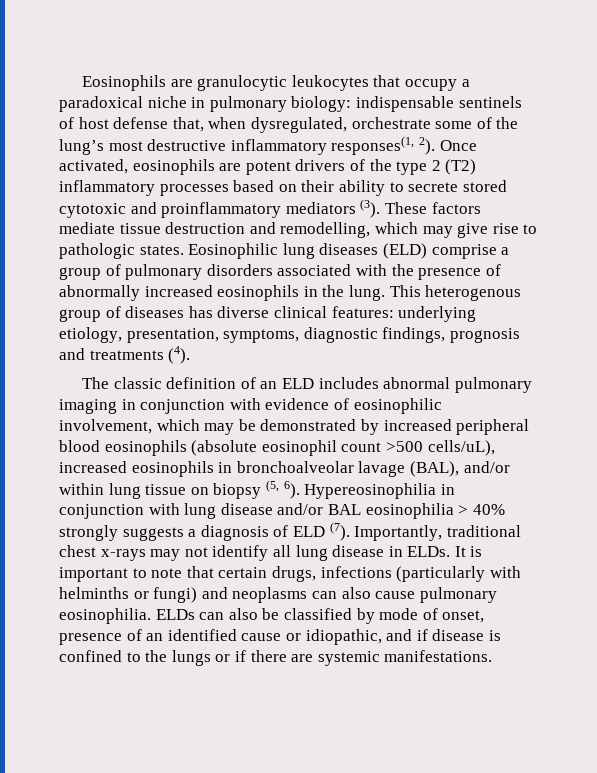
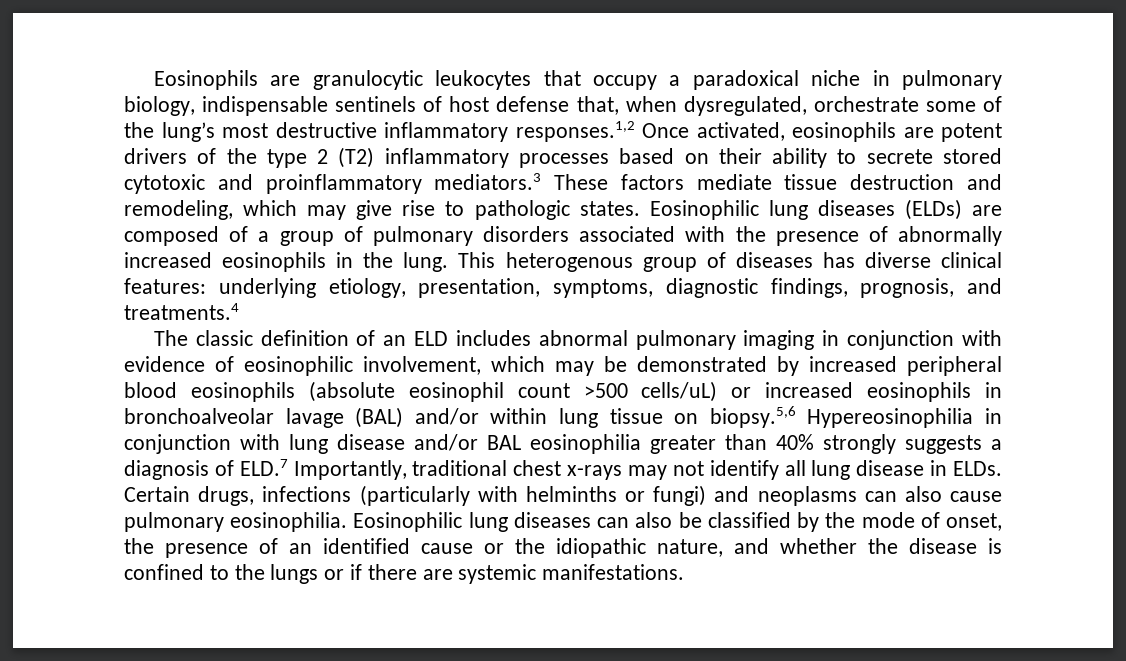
[291,96,352,112] biology: -> [124,96,195,116] biology,
[331,136,435,155] responses(1, 2). -> [515,121,635,142] responses.1,2
[285,199,381,218] mediators (3). -> [434,173,542,190] mediators.3
[280,222,371,238] remodelling, -> [124,200,233,220] remodeling,
[382,243,497,259] (ELD) comprise -> [904,199,1003,220] [124,226,249,246] (ELDs) are composed of
[449,328,520,343] [59,346,191,364] prognosis and treatments (4). -> [860,278,1002,298] [124,303,239,320] prognosis, and treatments.4
[427,440,495,456] cells/uL), -> [641,381,752,402] cells/uL) or
[409,461,459,477] (BAL), -> [355,407,404,428] (BAL)
[213,480,300,499] biopsy (5, 6). -> [709,406,796,428] biopsy.5,6
[458,505,469,515] > -> [650,434,767,454] greater than
[292,522,350,541] ELD (7). -> [239,459,288,476] ELD.7
[454,546,483,557] [59,566,268,582] It is important to note that certain -> [124,486,190,502] Certain
[155,609,195,620] ELDs -> [353,512,591,532] Eosinophilic lung diseases
(375, 616) none -> [825,512,856,528] the
(485, 616) none -> [124,538,154,554] the
[305,629,428,645] idiopathic, and if -> [515,538,898,558] the idiopathic nature, and whether the

